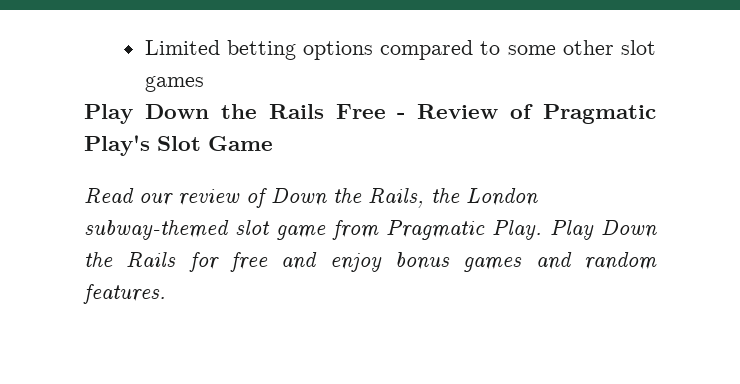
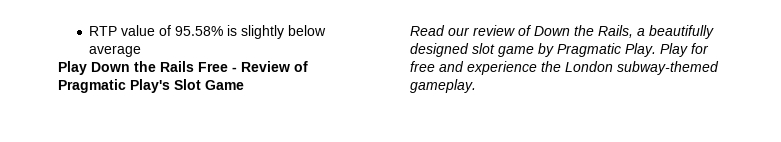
[144,40,656,60] [144,76,204,92] Limited betting options compared to some other slot games -> [89,25,327,39] [89,45,142,57] RTP value of 95.58% is slightly below average
[431,188,538,206] [84,220,657,240] [84,252,657,272] [83,284,166,304] the London subway-themed slot game from Pragmatic Play. Play Down the Rails for free and enjoy bonus games and random features. -> [637,25,714,39] [410,43,709,57] [410,61,719,75] [410,79,476,93] a beautifully designed slot game by Pragmatic Play. Play for free and experience the London subway-themed gameplay.

